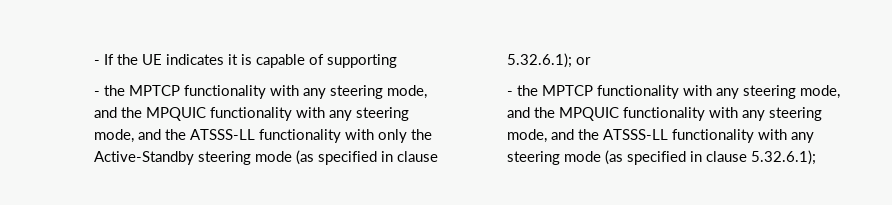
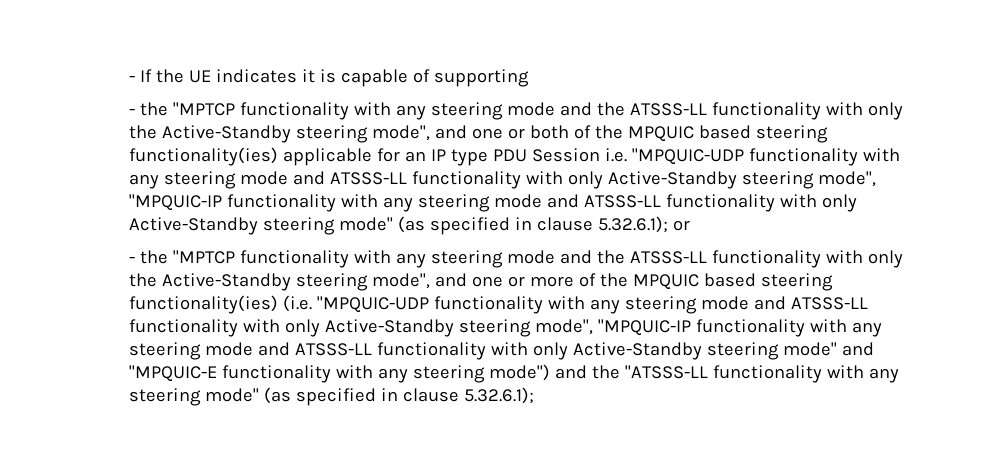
[129,85,428,99] [94,107,410,121] [94,129,433,143] [94,151,293,165] MPTCP functionality with any steering mode, and the MPQUIC functionality with any steering mode, and the ATSSS-LL functionality with only the Active-Standby steering mode -> [172,102,903,120] [128,125,828,143] [128,147,900,166] [128,171,876,189] [128,194,857,212] [128,217,393,235] "MPTCP functionality with any steering mode and the ATSSS-LL functionality with only the Active-Standby steering mode", and one or both of the MPQUIC based steering functionality(ies) applicable for an IP type PDU Session i.e. "MPQUIC-UDP functionality with any steering mode and ATSSS-LL functionality with only Active-Standby steering mode", "MPQUIC-IP functionality with any steering mode and ATSSS-LL functionality with only Active-Standby steering mode"
[542,85,841,99] [507,107,823,121] [507,129,815,143] [507,151,602,165] MPTCP functionality with any steering mode, and the MPQUIC functionality with any steering mode, and the ATSSS-LL functionality with any steering mode -> [172,250,903,268] [128,273,833,291] [128,295,868,314] [128,319,882,337] [128,342,874,360] [128,364,899,383] [128,388,259,406] "MPTCP functionality with any steering mode and the ATSSS-LL functionality with only the Active-Standby steering mode", and one or more of the MPQUIC based steering functionality(ies) (i.e. "MPQUIC-UDP functionality with any steering mode and ATSSS-LL functionality with only Active-Standby steering mode", "MPQUIC-IP functionality with any steering mode and ATSSS-LL functionality with only Active-Standby steering mode" and "MPQUIC-E functionality with any steering mode") and the "ATSSS-LL functionality with any steering mode"

